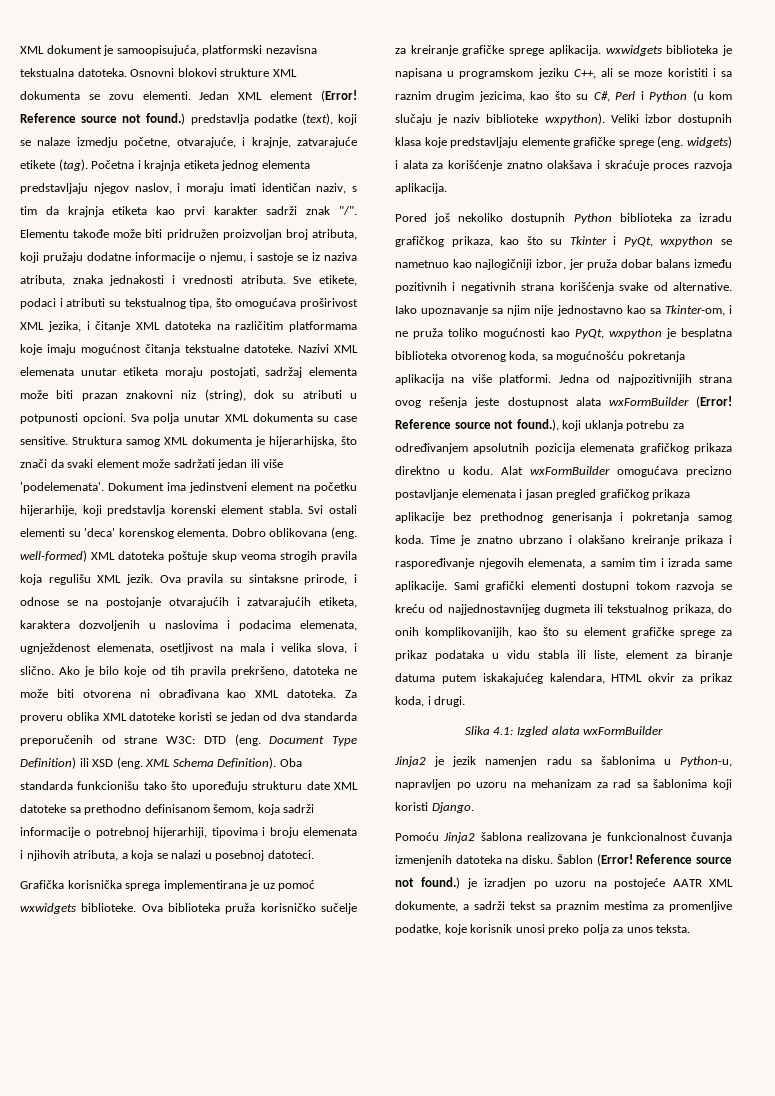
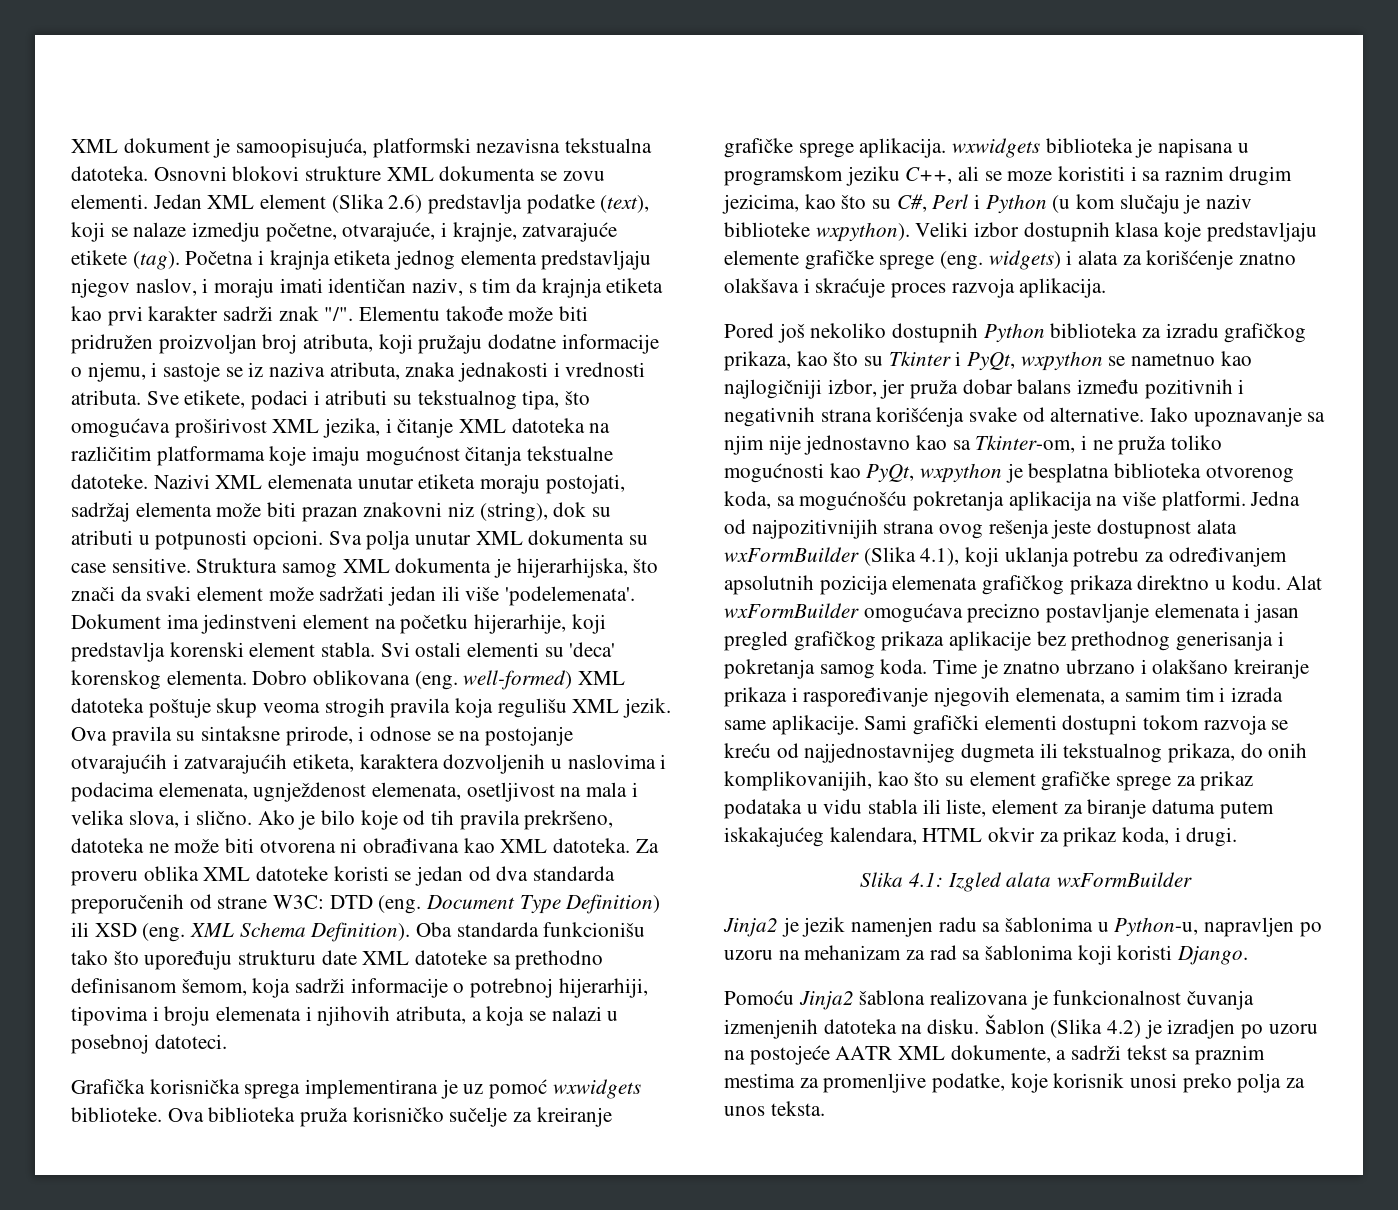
[321,90,357,102] [20,113,186,125] (Error! Reference source not found.) -> [331,194,423,213] (Slika 2.6)
[696,396,732,408] [395,419,559,431] (Error! Reference source not found.), -> [863,547,960,566] (Slika 4.1),
[596,854,732,866] [395,877,461,889] (Error! Reference source not found.) -> [1050,1019,1142,1038] (Slika 4.2)

